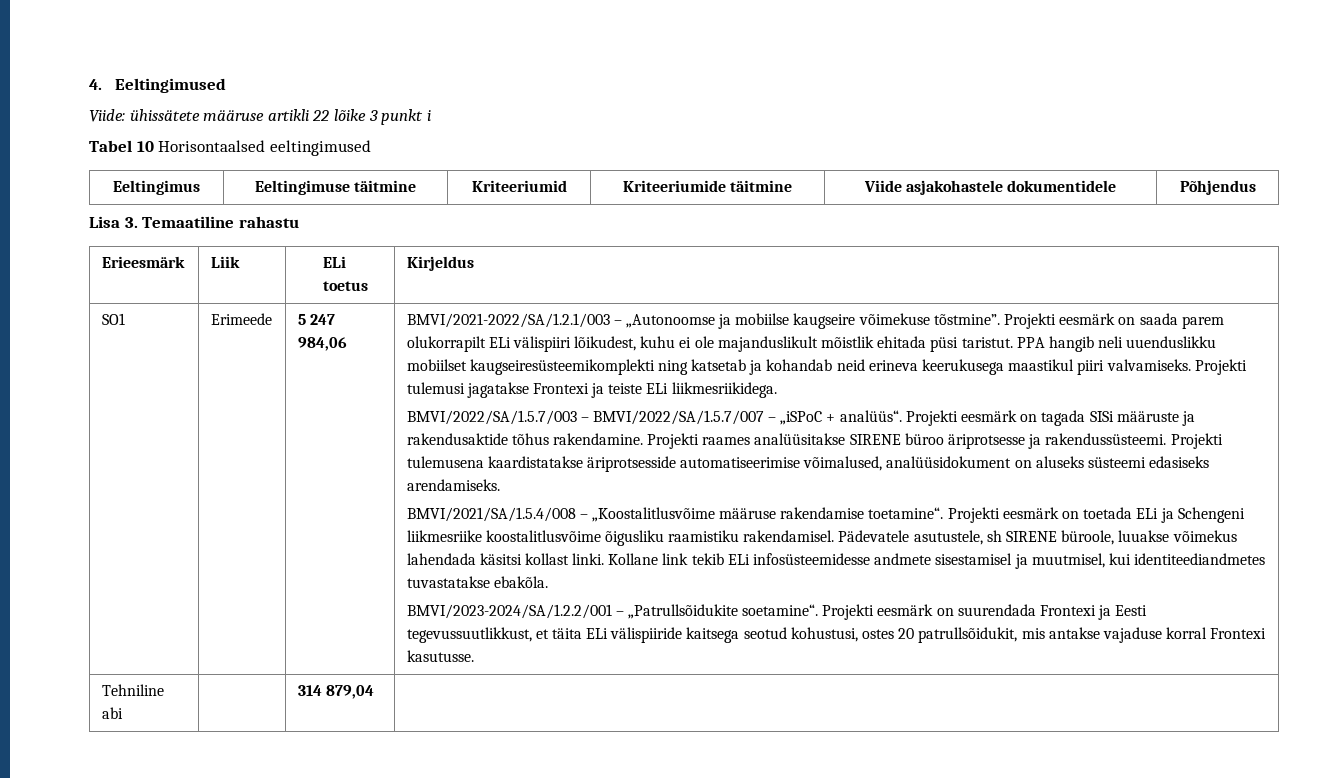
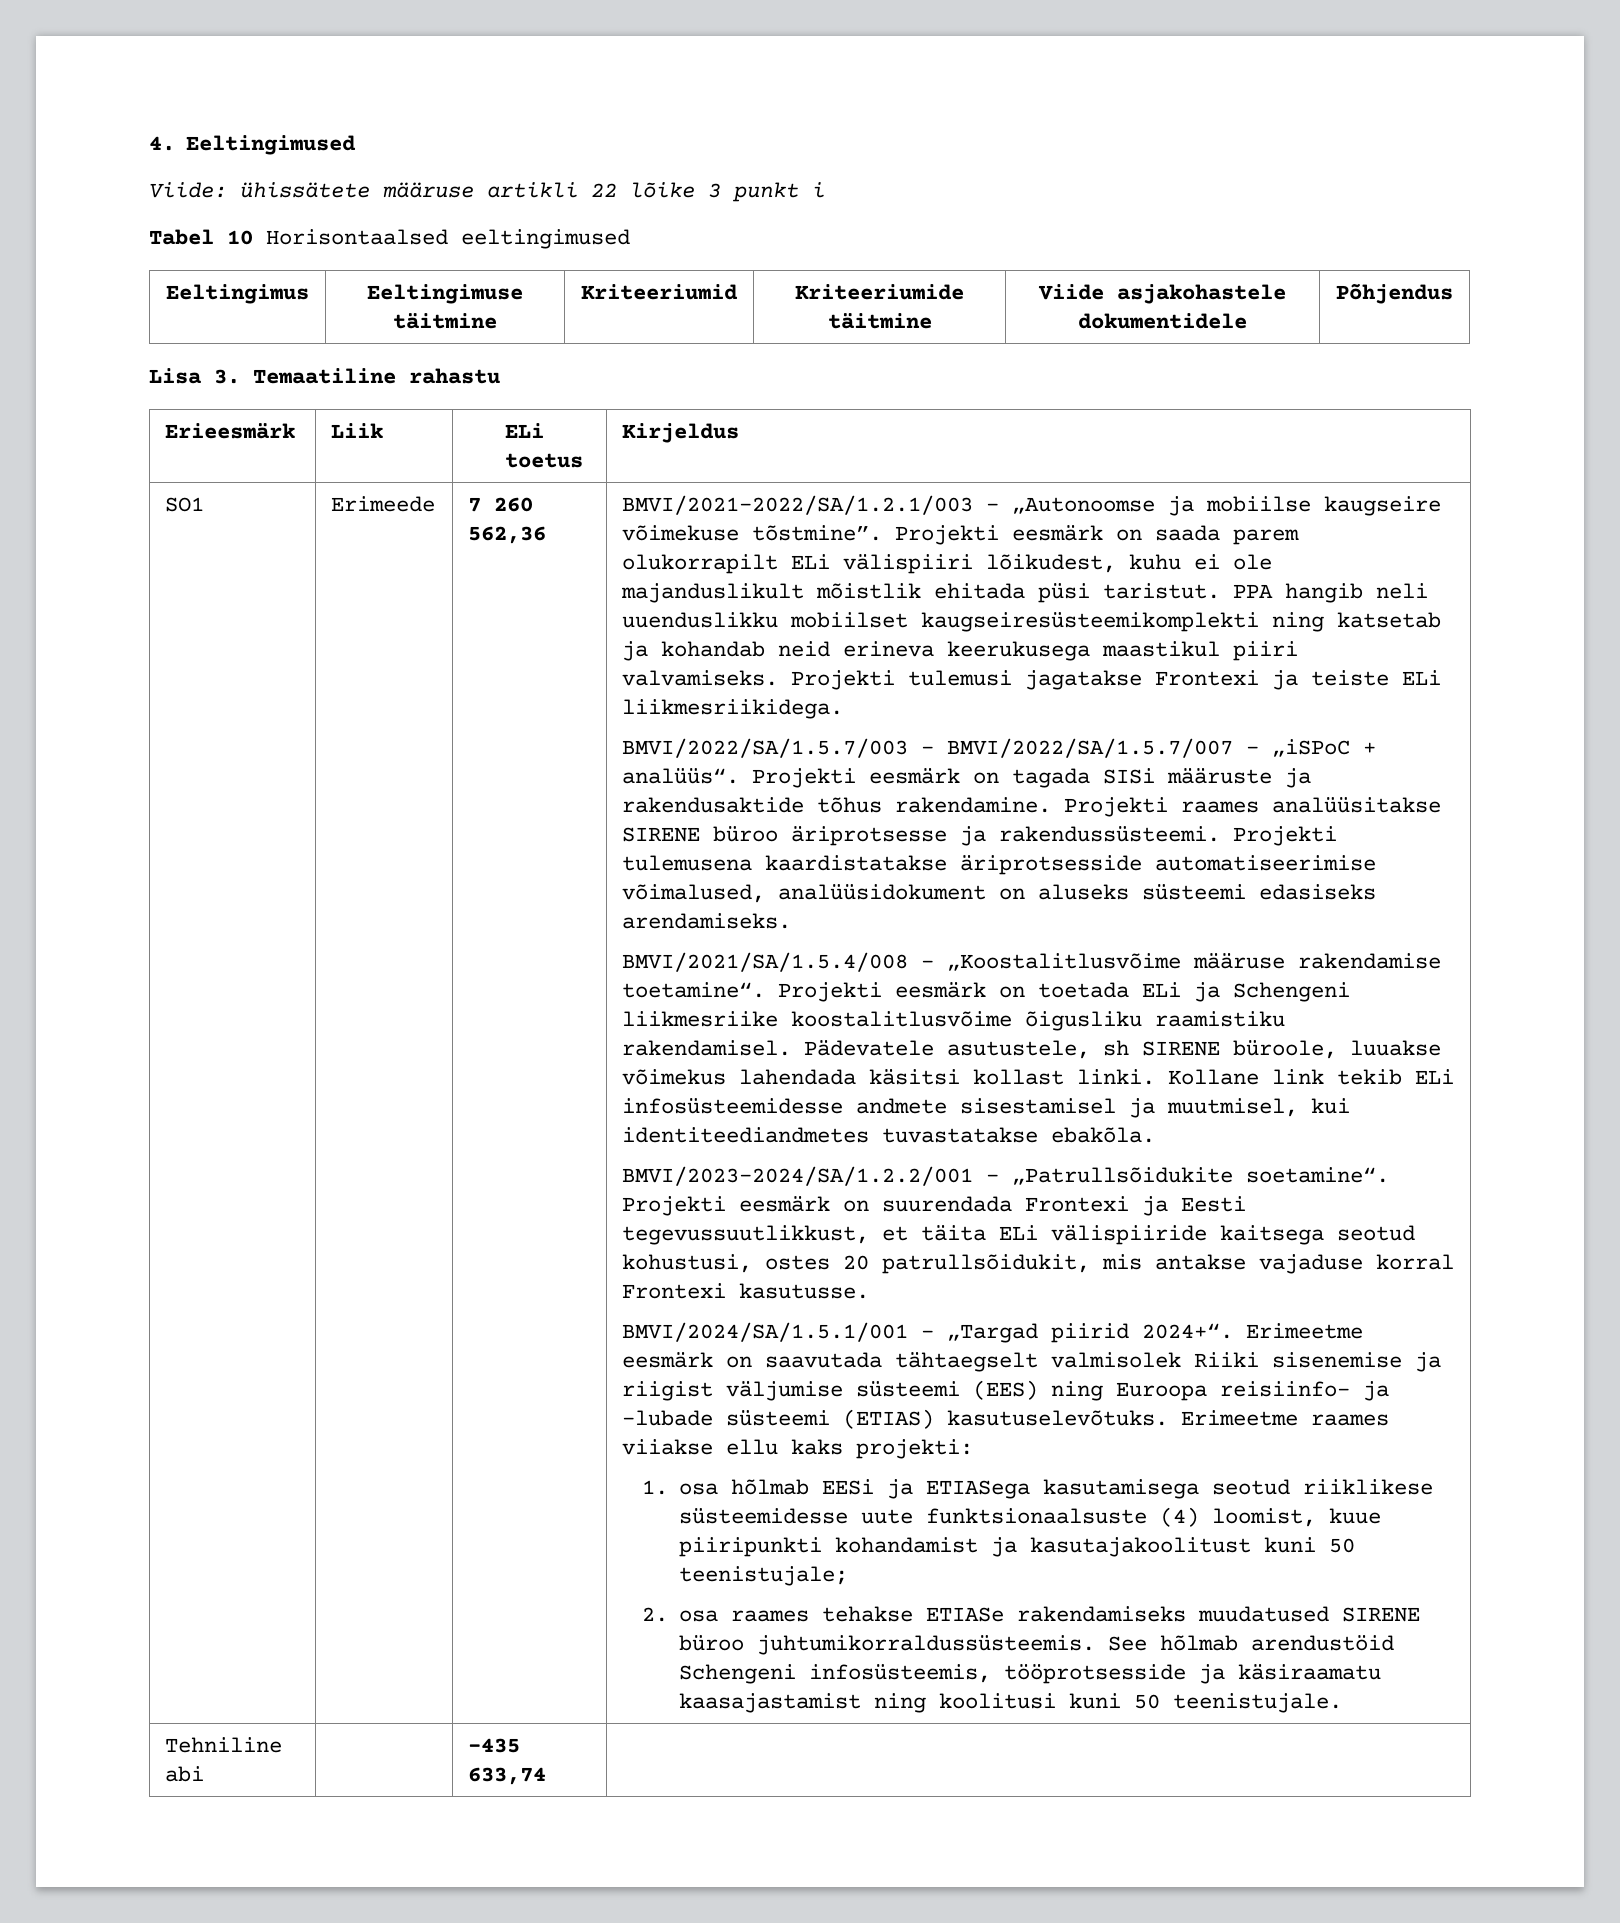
[297,314,335,325] [297,337,347,351] 5 247 984,06 -> [468,497,534,512] [468,526,547,544] 7 260 562,36
(474, 656) none -> [622,1322,1364,1343] [622,1352,1442,1372] [622,1380,1390,1401] [622,1409,1390,1429] [622,1439,974,1459] [641,1479,1434,1499] [679,1507,1382,1527] [679,1537,1356,1557] [679,1566,849,1586] [641,1606,1421,1622] [679,1635,1395,1655] [679,1664,1382,1684] [679,1693,1343,1713] // BMVI/2024/SA/1.5.1/001 – „Targad piirid 2024+“. Erimeetme eesmärk on saavutada tähtaegselt valmisolek Riiki sisenemise ja riigist väljumise süsteemi (EES) ning Euroopa reisiinfo- ja -lubade süsteemi (ETIAS) kasutuselevõtuks. Erimeetme raames viiakse ellu kaks projekti: // 1. osa hõlmab EESi ja ETIASega kasutamisega seotud riiklikese süsteemidesse uute funktsionaalsuste (4) loomist, kuue piiripunkti kohandamist ja kasutajakoolitust kuni 50 teenistujale; // 2. osa raames tehakse ETIASe rakendamiseks muudatused SIRENE büroo juhtumikorraldussüsteemis. See hõlmab arendustöid Schengeni infosüsteemis, tööprotsesside ja käsiraamatu kaasajastamist ning koolitusi kuni 50 teenistujale.
[297,685,374,699] 314 879,04 -> [468,1738,521,1753] [468,1767,547,1785] -435 633,74

